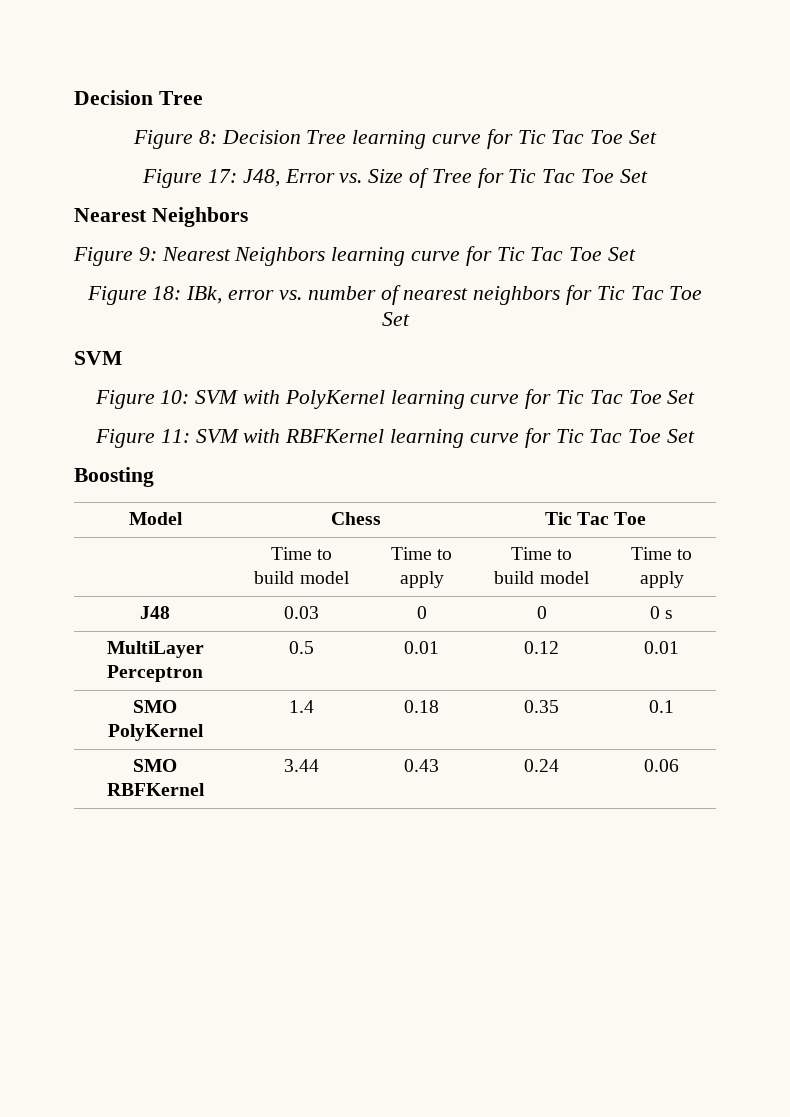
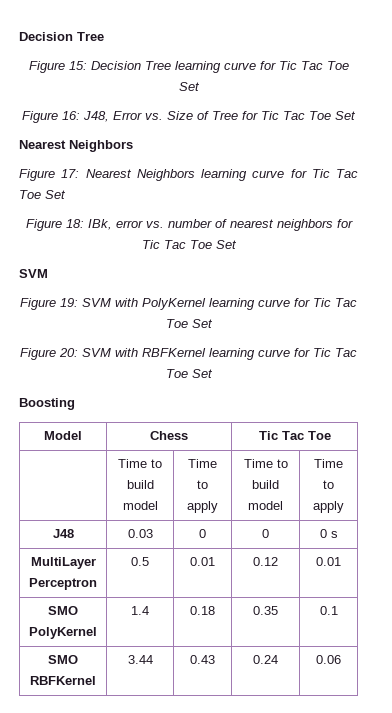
[198,130,217,144] 8: -> [68,61,87,70] 15:
[207,169,237,183] 17: -> [62,111,80,120] 16:
[138,247,157,261] 9: -> [61,169,80,178] 17:
[160,390,190,404] 10: -> [60,298,78,307] 19:
[160,429,190,443] 11: -> [59,348,78,357] 20:

